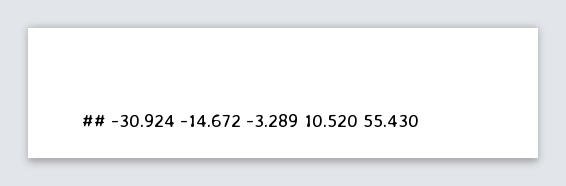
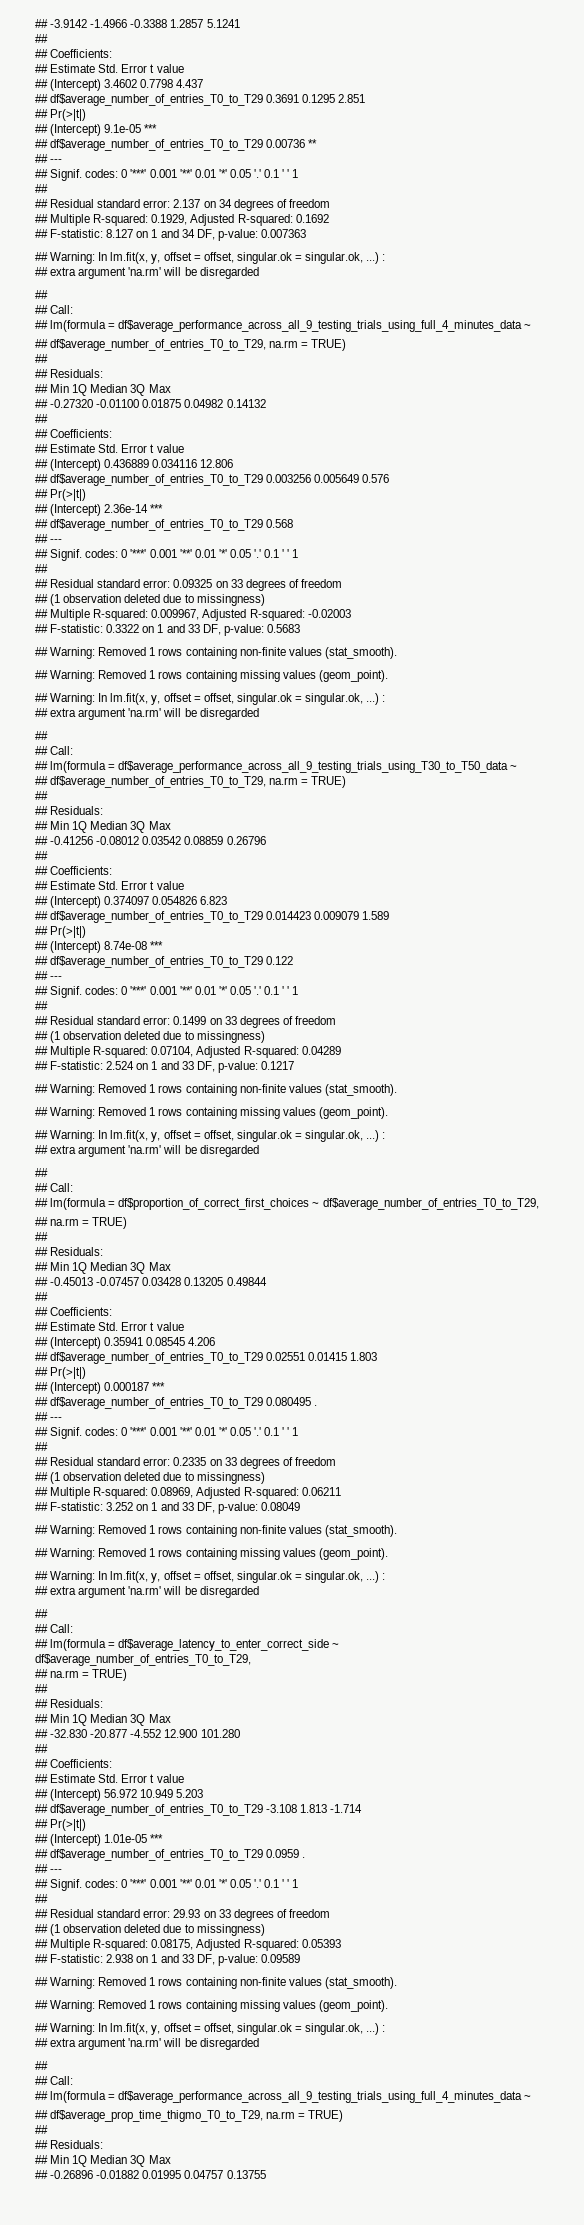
[82,114,419,127] ## -30.924 -14.672 -3.289 10.520 55.430 -> [35,19,240,28] [35,34,48,43] [35,49,113,58] [35,64,184,73] [35,79,204,91] [35,94,366,106] [35,109,87,121] [35,124,158,136] [35,139,318,151] [35,154,63,163] [35,169,299,181] [35,184,48,193] [35,199,330,211] [35,214,329,226] [35,229,306,241] [35,252,386,264] [35,267,259,279] [35,290,48,299] [35,305,74,314] [35,320,532,332] [35,339,347,351] [35,354,48,363] [35,369,104,378] [35,384,171,396] [35,399,266,408] [35,414,48,423] [35,429,113,438] [35,444,184,453] [35,459,234,471] [35,474,390,486] [35,489,87,501] [35,504,164,516] [35,519,294,531] [35,534,63,543] [35,549,299,561] [35,564,48,573] [35,579,342,591] [35,594,265,606] [35,609,351,621] [35,624,300,636] [35,647,397,659] [35,670,388,682] [35,693,386,705] [35,708,259,720] [35,731,48,740] [35,746,74,755] [35,761,518,773] [35,776,347,788] [35,791,48,800] [35,806,104,815] [35,821,171,833] [35,836,266,845] [35,851,48,860] [35,866,113,875] [35,881,184,890] [35,896,228,908] [35,911,390,923] [35,926,87,938] [35,941,164,953] [35,956,294,968] [35,971,63,980] [35,986,299,998] [35,1001,48,1010] [35,1016,336,1028] [35,1031,265,1043] [35,1046,341,1058] [35,1061,294,1073] [35,1084,397,1096] [35,1107,388,1119] [35,1130,386,1142] [35,1145,259,1157] [35,1168,48,1177] [35,1183,74,1192] [35,1198,539,1210] [35,1217,128,1229] [35,1232,48,1241] [35,1247,104,1256] [35,1262,171,1274] [35,1277,267,1286] [35,1292,48,1301] [35,1307,113,1316] [35,1322,184,1331] [35,1337,216,1349] [35,1352,378,1364] [35,1367,87,1379] [35,1382,166,1394] [35,1397,318,1409] [35,1412,63,1421] [35,1427,299,1439] [35,1442,48,1451] [35,1457,336,1469] [35,1472,265,1484] [35,1487,341,1499] [35,1502,300,1514] [35,1525,397,1537] [35,1548,388,1560] [35,1571,386,1583] [35,1586,259,1598] [35,1609,48,1618] [35,1624,74,1633] [35,1639,340,1651] [35,1654,251,1666] [35,1669,128,1681] [35,1684,48,1693] [35,1699,104,1708] [35,1714,171,1726] [35,1729,240,1738] [35,1744,48,1753] [35,1759,113,1768] [35,1774,184,1783] [35,1789,204,1801] [35,1804,363,1816] [35,1819,87,1831] [35,1834,164,1846] [35,1849,306,1861] [35,1864,63,1873] [35,1879,299,1891] [35,1894,48,1903] [35,1909,330,1921] [35,1924,265,1936] [35,1939,341,1951] [35,1954,300,1966] [35,1977,397,1989] [35,2000,388,2012] [35,2023,386,2035] [35,2038,259,2050] [35,2061,48,2070] [35,2076,74,2085] [35,2091,532,2103] [35,2110,344,2122] [35,2125,48,2134] [35,2140,104,2149] [35,2155,171,2167] [35,2170,266,2179] ## -3.9142 -1.4966 -0.3388 1.2857 5.1241 // ## // ## Coefficients: // ## Estimate Std. Error t value // ## (Intercept) 3.4602 0.7798 4.437 // ## df$average_number_of_entries_T0_to_T29 0.3691 0.1295 2.851 // ## Pr(>|t|) // ## (Intercept) 9.1e-05 *** // ## df$average_number_of_entries_T0_to_T29 0.00736 ** // ## --- // ## Signif. codes: 0 '***' 0.001 '**' 0.01 '*' 0.05 '.' 0.1 ' ' 1 // ## // ## Residual standard error: 2.137 on 34 degrees of freedom // ## Multiple R-squared: 0.1929, Adjusted R-squared: 0.1692 // ## F-statistic: 8.127 on 1 and 34 DF, p-value: 0.007363 // ## Warning: In lm.fit(x, y, offset = offset, singular.ok = singular.ok, ...) : // ## extra argument 'na.rm' will be disregarded // ## // ## Call: // ## lm(formula = df$average_performance_across_all_9_testing_trials_using_full_4_minutes_data ~ // ## df$average_number_of_entries_T0_to_T29, na.rm = TRUE) // ## // ## Residuals: // ## Min 1Q Median 3Q Max // ## -0.27320 -0.01100 0.01875 0.04982 0.14132 // ## // ## Coefficients: // ## Estimate Std. Error t value // ## (Intercept) 0.436889 0.034116 12.806 // ## df$average_number_of_entries_T0_to_T29 0.003256 0.005649 0.576 // ## Pr(>|t|) // ## (Intercept) 2.36e-14 *** // ## df$average_number_of_entries_T0_to_T29 0.568 // ## --- // ## Signif. codes: 0 '***' 0.001 '**' 0.01 '*' 0.05 '.' 0.1 ' ' 1 // ## // ## Residual standard error: 0.09325 on 33 degrees of freedom // ## (1 observation deleted due to missingness) // ## Multiple R-squared: 0.009967, Adjusted R-squared: -0.02003 // ## F-statistic: 0.3322 on 1 and 33 DF, p-value: 0.5683 // ## Warning: Removed 1 rows containing non-finite values (stat_smooth). // ## Warning: Removed 1 rows containing missing values (geom_point). // ## Warning: In lm.fit(x, y, offset = offset, singular.ok = singular.ok, ...) : // ## extra argument 'na.rm' will be disregarded // ## // ## Call: // ## lm(formula = df$average_performance_across_all_9_testing_trials_using_T30_to_T50_data ~ // ## df$average_number_of_entries_T0_to_T29, na.rm = TRUE) // ## // ## Residuals: // ## Min 1Q Median 3Q Max // ## -0.41256 -0.08012 0.03542 0.08859 0.26796 // ## // ## Coefficients: // ## Estimate Std. Error t value // ## (Intercept) 0.374097 0.054826 6.823 // ## df$average_number_of_entries_T0_to_T29 0.014423 0.009079 1.589 // ## Pr(>|t|) // ## (Intercept) 8.74e-08 *** // ## df$average_number_of_entries_T0_to_T29 0.122 // ## --- // ## Signif. codes: 0 '***' 0.001 '**' 0.01 '*' 0.05 '.' 0.1 ' ' 1 // ## // ## Residual standard error: 0.1499 on 33 degrees of freedom // ## (1 observation deleted due to missingness) // ## Multiple R-squared: 0.07104, Adjusted R-squared: 0.04289 // ## F-statistic: 2.524 on 1 and 33 DF, p-value: 0.1217 // ## Warning: Removed 1 rows containing non-finite values (stat_smooth). // ## Warning: Removed 1 rows containing missing values (geom_point). // ## Warning: In lm.fit(x, y, offset = offset, singular.ok = singular.ok, ...) : // ## extra argument 'na.rm' will be disregarded // ## // ## Call: // ## lm(formula = df$proportion_of_correct_first_choices ~ df$average_number_of_entries_T0_to_T29, // ## na.rm = TRUE) // ## // ## Residuals: // ## Min 1Q Median 3Q Max // ## -0.45013 -0.07457 0.03428 0.13205 0.49844 // ## // ## Coefficients: // ## Estimate Std. Error t value // ## (Intercept) 0.35941 0.08545 4.206 // ## df$average_number_of_entries_T0_to_T29 0.02551 0.01415 1.803 // ## Pr(>|t|) // ## (Intercept) 0.000187 *** // ## df$average_number_of_entries_T0_to_T29 0.080495 . // ## --- // ## Signif. codes: 0 '***' 0.001 '**' 0.01 '*' 0.05 '.' 0.1 ' ' 1 // ## // ## Residual standard error: 0.2335 on 33 degrees of freedom // ## (1 observation deleted due to missingness) // ## Multiple R-squared: 0.08969, Adjusted R-squared: 0.06211 // ## F-statistic: 3.252 on 1 and 33 DF, p-value: 0.08049 // ## Warning: Removed 1 rows containing non-finite values (stat_smooth). // ## Warning: Removed 1 rows containing missing values (geom_point). // ## Warning: In lm.fit(x, y, offset = offset, singular.ok = singular.ok, ...) : // ## extra argument 'na.rm' will be disregarded // ## // ## Call: // ## lm(formula = df$average_latency_to_enter_correct_side ~ df$average_number_of_entries_T0_to_T29, // ## na.rm = TRUE) // ## // ## Residuals: // ## Min 1Q Median 3Q Max // ## -32.830 -20.877 -4.552 12.900 101.280 // ## // ## Coefficients: // ## Estimate Std. Error t value // ## (Intercept) 56.972 10.949 5.203 // ## df$average_number_of_entries_T0_to_T29 -3.108 1.813 -1.714 // ## Pr(>|t|) // ## (Intercept) 1.01e-05 *** // ## df$average_number_of_entries_T0_to_T29 0.0959 . // ## --- // ## Signif. codes: 0 '***' 0.001 '**' 0.01 '*' 0.05 '.' 0.1 ' ' 1 // ## // ## Residual standard error: 29.93 on 33 degrees of freedom // ## (1 observation deleted due to missingness) // ## Multiple R-squared: 0.08175, Adjusted R-squared: 0.05393 // ## F-statistic: 2.938 on 1 and 33 DF, p-value: 0.09589 // ## Warning: Removed 1 rows containing non-finite values (stat_smooth). // ## Warning: Removed 1 rows containing missing values (geom_point). // ## Warning: In lm.fit(x, y, offset = offset, singular.ok = singular.ok, ...) : // ## extra argument 'na.rm' will be disregarded // ## // ## Call: // ## lm(formula = df$average_performance_across_all_9_testing_trials_using_full_4_minutes_data ~ // ## df$average_prop_time_thigmo_T0_to_T29, na.rm = TRUE) // ## // ## Residuals: // ## Min 1Q Median 3Q Max // ## -0.26896 -0.01882 0.01995 0.04757 0.13755

